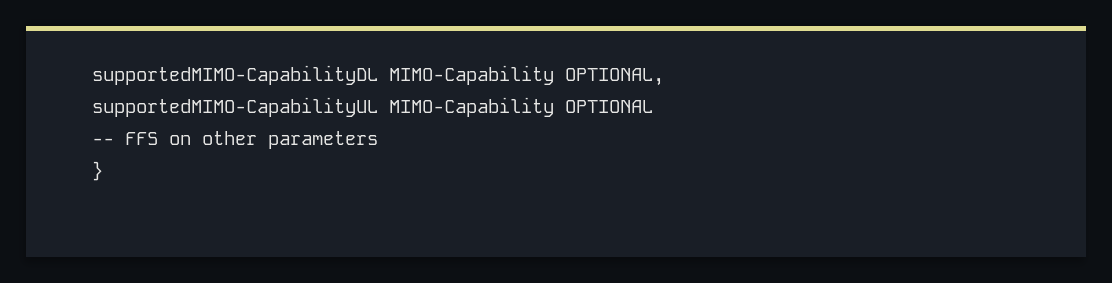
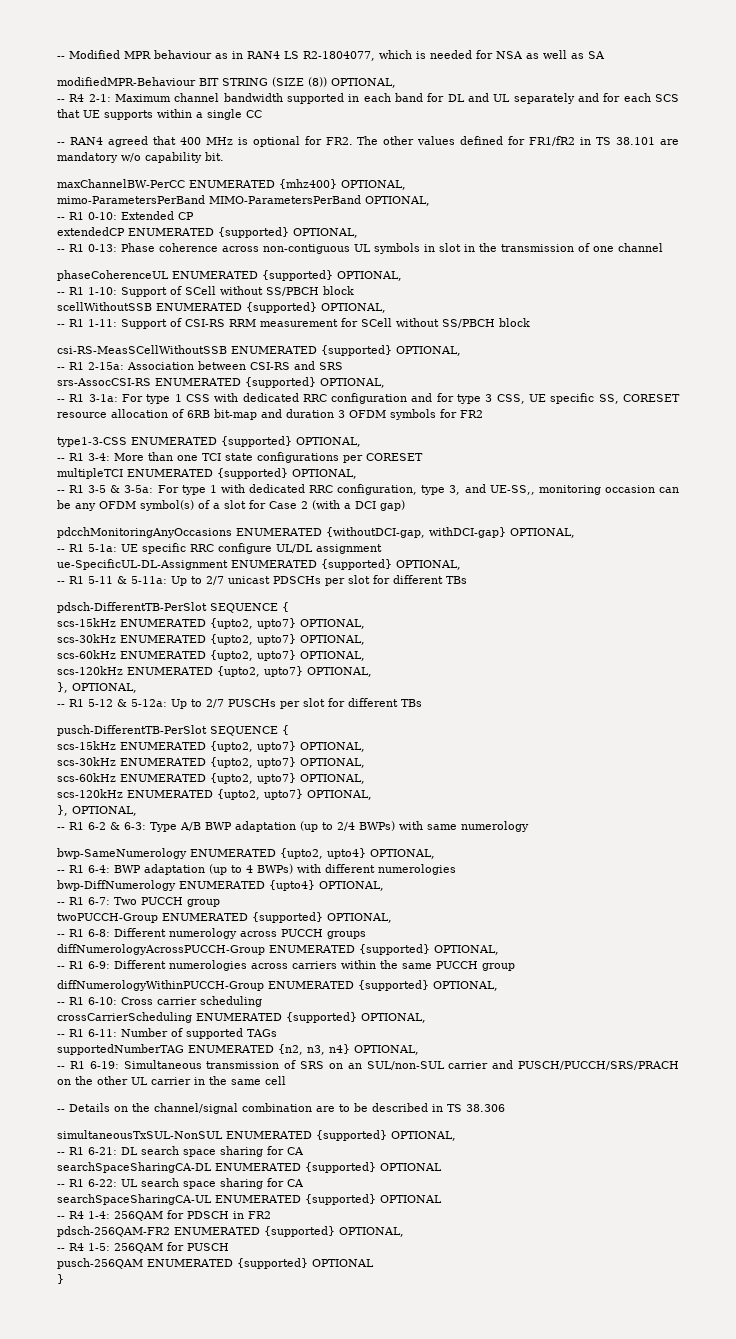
[92,65,664,86] [92,97,653,117] [92,131,378,149] supportedMIMO-CapabilityDL MIMO-Capability OPTIONAL, // supportedMIMO-CapabilityUL MIMO-Capability OPTIONAL // -- FFS on other parameters -> [57,50,605,61] [57,77,396,88] [57,93,679,104] [57,109,262,120] [57,136,679,147] [57,152,224,163] [57,179,406,190] [57,195,430,206] [57,211,194,220] [57,227,358,238] [57,243,663,254] [57,270,402,281] [57,286,354,297] [57,302,386,313] [57,318,530,329] [57,345,461,356] [57,361,343,370] [57,377,385,388] [57,393,680,404] [57,409,483,420] [57,436,361,447] [57,452,423,463] [57,468,357,479] [57,484,679,495] [57,500,405,511] [57,527,575,538] [57,543,382,554] [57,559,461,570] [57,575,467,586] [57,602,289,613] [57,618,365,629] [57,634,365,645] [57,650,365,661] [57,666,372,677] [57,682,137,693] [57,698,422,709] [57,725,289,736] [57,741,365,752] [57,757,365,768] [57,773,365,784] [57,789,372,800] [57,805,137,816] [57,821,529,832] [57,848,435,859] [57,864,456,875] [57,880,384,891] [57,897,220,907] [57,912,392,923] [57,928,366,939] [57,944,499,955] [57,960,515,971] [57,980,498,991] [57,996,262,1007] [57,1012,426,1023] [57,1028,277,1039] [57,1044,419,1055] [57,1060,679,1070] [57,1076,286,1085] [57,1103,505,1114] [57,1130,456,1141] [57,1146,304,1157] [57,1162,442,1173] [57,1178,304,1189] [57,1194,442,1205] [57,1210,271,1221] [57,1226,404,1237] [57,1242,229,1253] [57,1258,374,1269] -- Modified MPR behaviour as in RAN4 LS R2-1804077, which is needed for NSA as well as SA // modifiedMPR-Behaviour BIT STRING (SIZE (8)) OPTIONAL, // -- R4 2-1: Maximum channel bandwidth supported in each band for DL and UL separately and for each SCS that UE supports within a single CC // -- RAN4 agreed that 400 MHz is optional for FR2. The other values defined for FR1/fR2 in TS 38.101 are mandatory w/o capability bit. // maxChannelBW-PerCC ENUMERATED {mhz400} OPTIONAL, // mimo-ParametersPerBand MIMO-ParametersPerBand OPTIONAL, // -- R1 0-10: Extended CP // extendedCP ENUMERATED {supported} OPTIONAL, // -- R1 0-13: Phase coherence across non-contiguous UL symbols in slot in the transmission of one channel // phaseCoherenceUL ENUMERATED {supported} OPTIONAL, // -- R1 1-10: Support of SCell without SS/PBCH block // scellWithoutSSB ENUMERATED {supported} OPTIONAL, // -- R1 1-11: Support of CSI-RS RRM measurement for SCell without SS/PBCH block // csi-RS-MeasSCellWithoutSSB ENUMERATED {supported} OPTIONAL, // -- R1 2-15a: Association between CSI-RS and SRS // srs-AssocCSI-RS ENUMERATED {supported} OPTIONAL, // -- R1 3-1a: For type 1 CSS with dedicated RRC configuration and for type 3 CSS, UE specific SS, CORESET resource allocation of 6RB bit-map and duration 3 OFDM symbols for FR2 // type1-3-CSS ENUMERATED {supported} OPTIONAL, // -- R1 3-4: More than one TCI state configurations per CORESET // multipleTCI ENUMERATED {supported} OPTIONAL, // -- R1 3-5 & 3-5a: For type 1 with dedicated RRC configuration, type 3, and UE-SS,, monitoring occasion can be any OFDM symbol(s) of a slot for Case 2 (with a DCI gap) // pdcchMonitoringAnyOccasions ENUMERATED {withoutDCI-gap, withDCI-gap} OPTIONAL, // -- R1 5-1a: UE specific RRC configure UL/DL assignment // ue-SpecificUL-DL-Assignment ENUMERATED {supported} OPTIONAL, // -- R1 5-11 & 5-11a: Up to 2/7 unicast PDSCHs per slot for different TBs // pdsch-DifferentTB-PerSlot SEQUENCE { // scs-15kHz ENUMERATED {upto2, upto7} OPTIONAL, // scs-30kHz ENUMERATED {upto2, upto7} OPTIONAL, // scs-60kHz ENUMERATED {upto2, upto7} OPTIONAL, // scs-120kHz ENUMERATED {upto2, upto7} OPTIONAL, // }, OPTIONAL, // -- R1 5-12 & 5-12a: Up to 2/7 PUSCHs per slot for different TBs // pusch-DifferentTB-PerSlot SEQUENCE { // scs-15kHz ENUMERATED {upto2, upto7} OPTIONAL, // scs-30kHz ENUMERATED {upto2, upto7} OPTIONAL, // scs-60kHz ENUMERATED {upto2, upto7} OPTIONAL, // scs-120kHz ENUMERATED {upto2, upto7} OPTIONAL, // }, OPTIONAL, // -- R1 6-2 & 6-3: Type A/B BWP adaptation (up to 2/4 BWPs) with same numerology // bwp-SameNumerology ENUMERATED {upto2, upto4} OPTIONAL, // -- R1 6-4: BWP adaptation (up to 4 BWPs) with different numerologies // bwp-DiffNumerology ENUMERATED {upto4} OPTIONAL, // -- R1 6-7: Two PUCCH group // twoPUCCH-Group ENUMERATED {supported} OPTIONAL, // -- R1 6-8: Different numerology across PUCCH groups // diffNumerologyAcrossPUCCH-Group ENUMERATED {supported} OPTIONAL, // -- R1 6-9: Different numerologies across carriers within the same PUCCH group // diffNumerologyWithinPUCCH-Group ENUMERATED {supported} OPTIONAL, // -- R1 6-10: Cross carrier scheduling // crossCarrierScheduling ENUMERATED {supported} OPTIONAL, // -- R1 6-11: Number of supported TAGs // supportedNumberTAG ENUMERATED {n2, n3, n4} OPTIONAL, // -- R1 6-19: Simultaneous transmission of SRS on an SUL/non-SUL carrier and PUSCH/PUCCH/SRS/PRACH on the other UL carrier in the same cell // -- Details on the channel/signal combination are to be described in TS 38.306 // simultaneousTxSUL-NonSUL ENUMERATED {supported} OPTIONAL, // -- R1 6-21: DL search space sharing for CA // searchSpaceSharingCA-DL ENUMERATED {supported} OPTIONAL // -- R1 6-22: UL search space sharing for CA // searchSpaceSharingCA-UL ENUMERATED {supported} OPTIONAL // -- R4 1-4: 256QAM for PDSCH in FR2 // pdsch-256QAM-FR2 ENUMERATED {supported} OPTIONAL, // -- R4 1-5: 256QAM for PUSCH // pusch-256QAM ENUMERATED {supported} OPTIONAL

